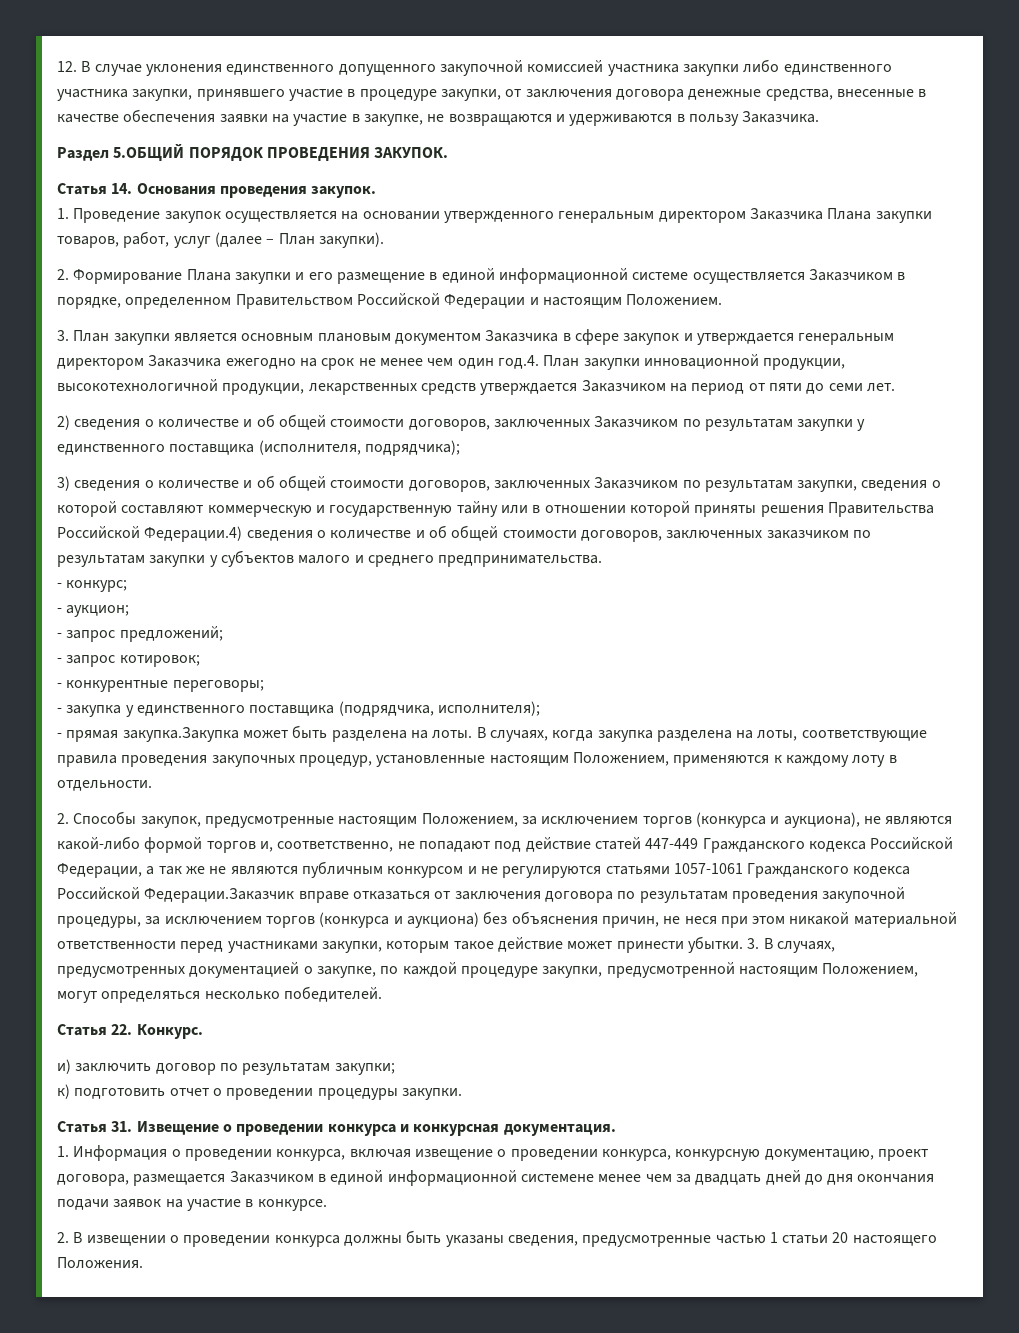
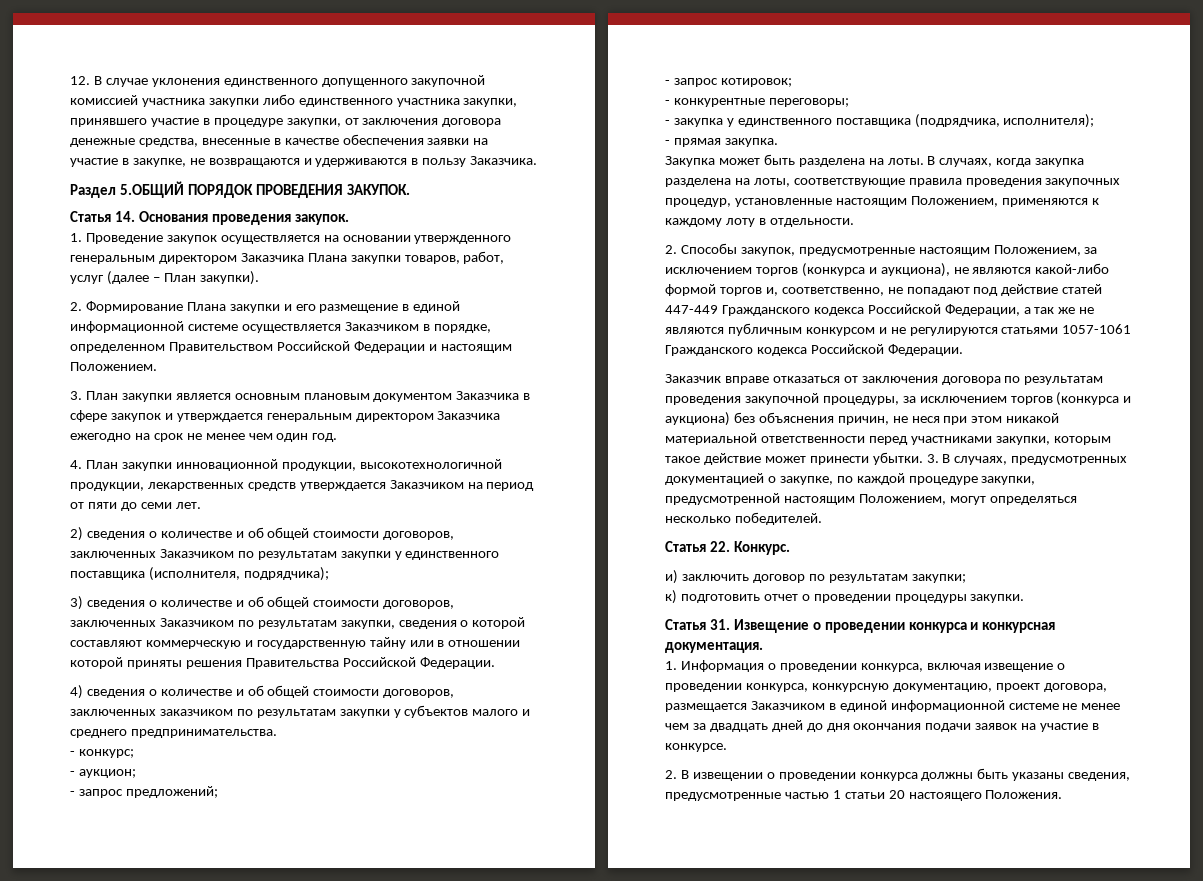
[497,355,539,369] год.4. -> [312,433,338,442] [70,460,82,469] год. // 4.
[144,526,243,542] Федерации.4) -> [419,657,495,669] [70,685,83,699] Федерации. // 4)
[122,727,239,742] закупка.Закупка -> [724,138,778,147] [665,156,715,167] закупка. // Закупка
[144,888,295,903] Федерации.Заказчик -> [887,344,963,356] [665,374,721,383] Федерации. // Заказчик
[520,1174,594,1182] системене -> [1008,703,1078,710] системе не

